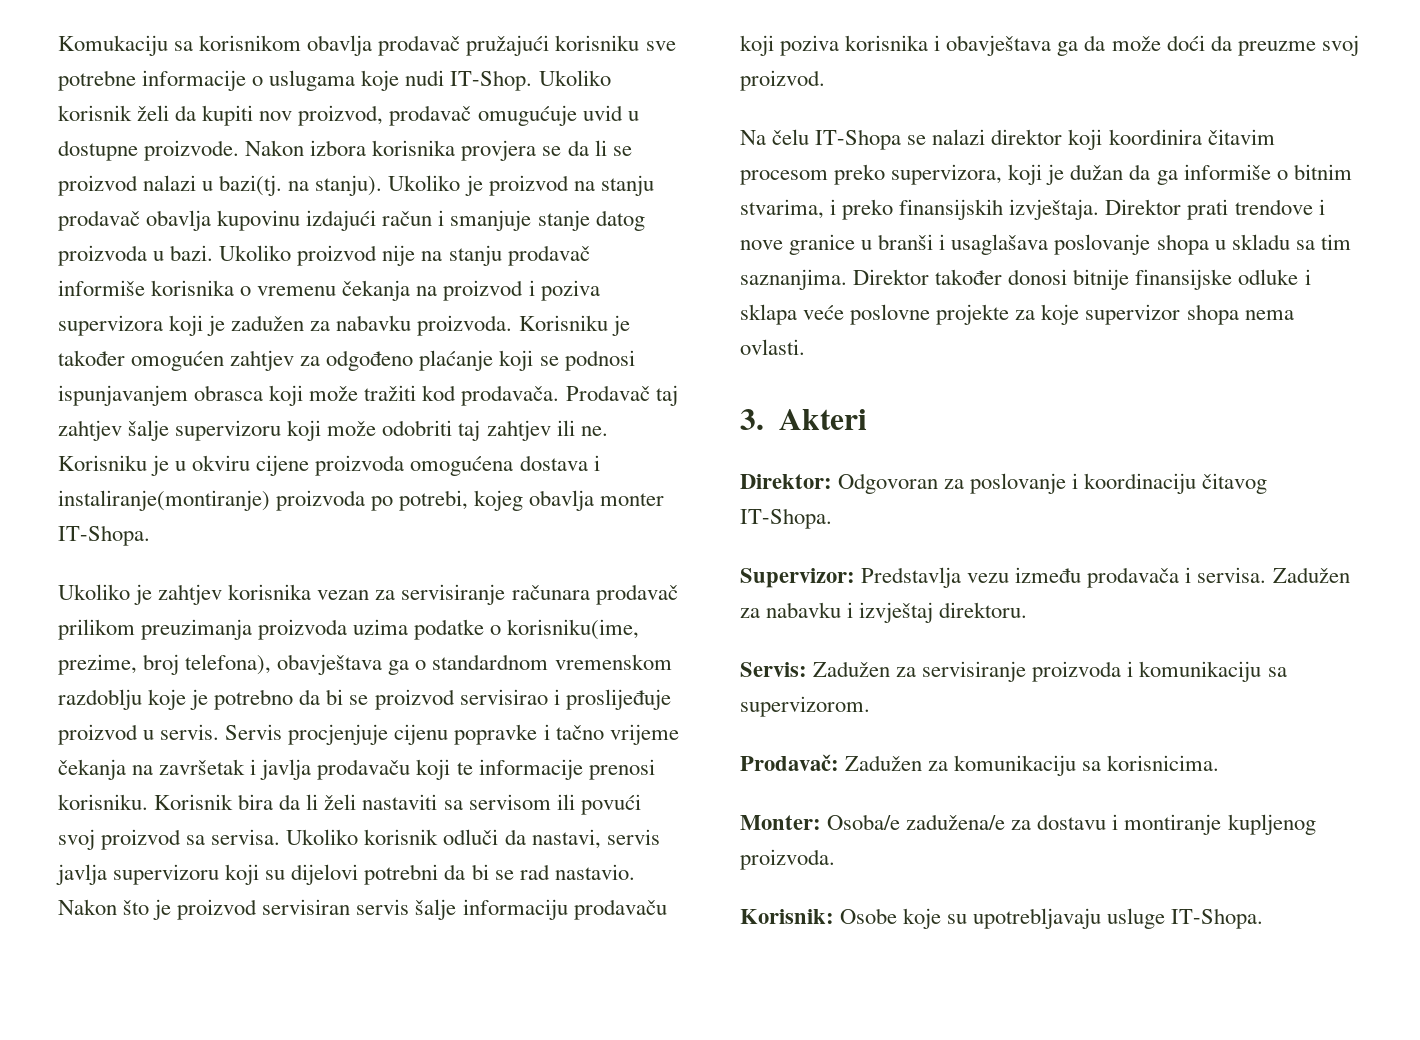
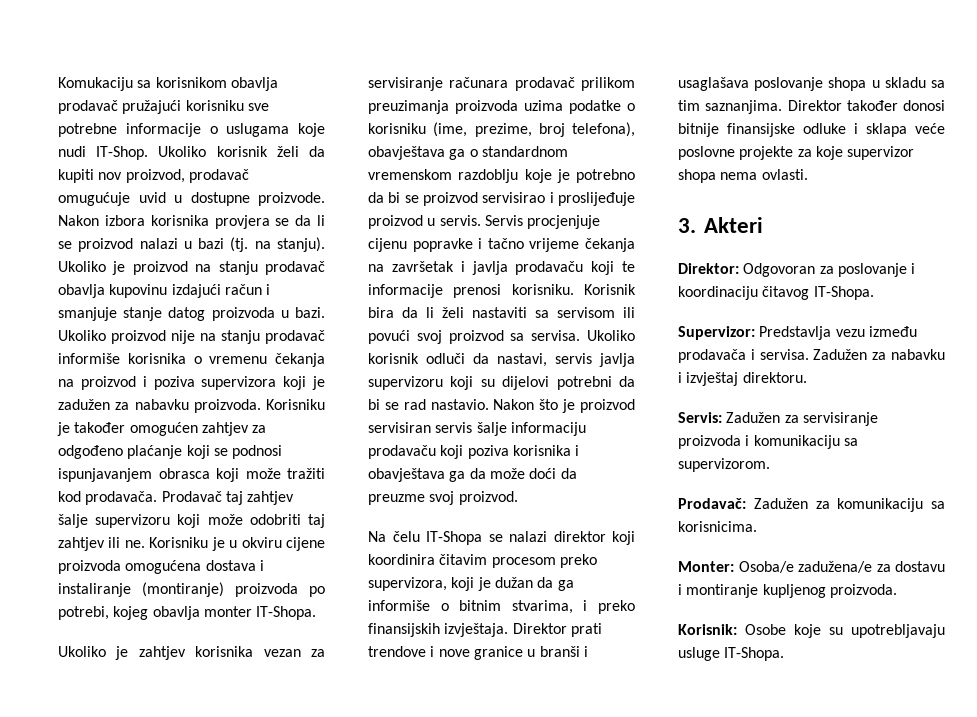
[219,175,283,196] bazi(tj. -> [198,237,249,252] bazi (tj.
[58,490,270,511] instaliranje(montiranje) -> [58,582,224,597] instaliranje (montiranje)
[507,619,640,640] korisniku(ime, -> [368,122,468,137] korisniku (ime,

